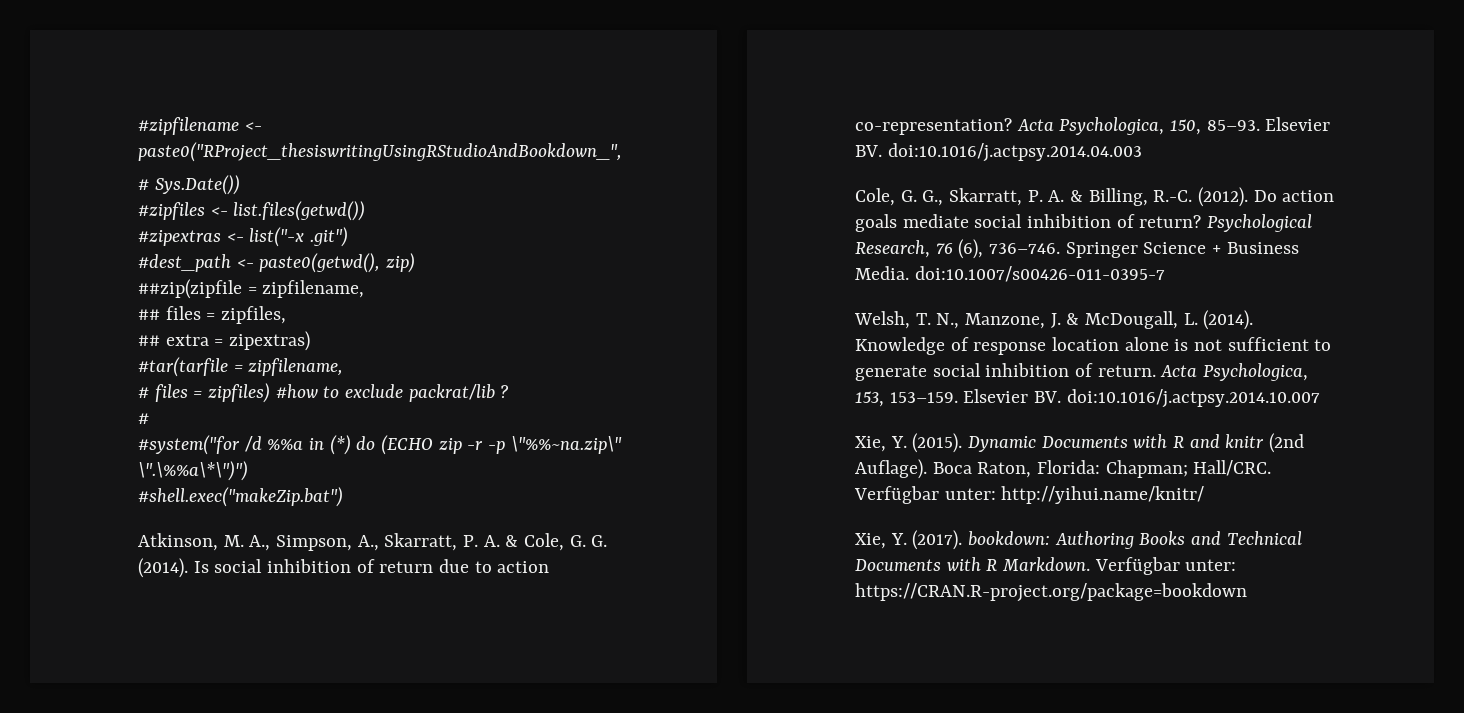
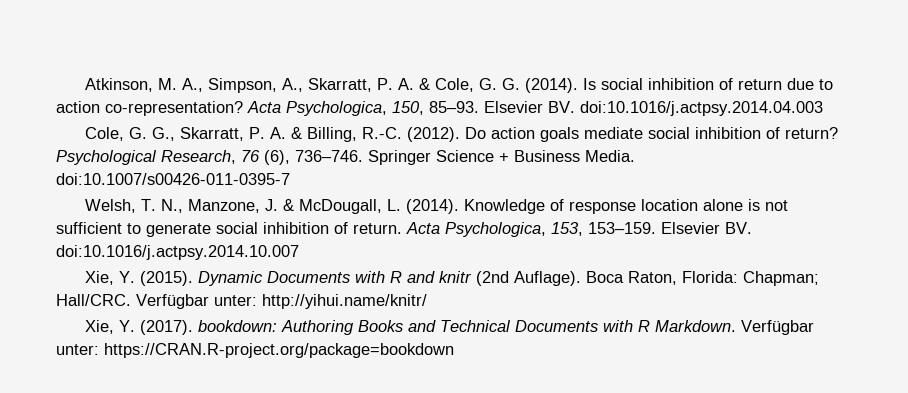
[138,117,262,135] [138,142,622,162] [138,175,240,195] [138,201,366,221] [138,227,349,247] [138,253,416,273] [138,279,365,299] [138,306,287,324] [138,331,311,351] [138,357,344,377] [138,383,510,403] [138,413,149,424] [138,435,622,455] [138,461,248,481] [138,487,343,507] #zipfilename <- paste0("RProject_thesiswritingUsingRStudioAndBookdown_", // # Sys.Date()) // #zipfiles <- list.files(getwd()) // #zipextras <- list("-x .git") // #dest_path <- paste0(getwd(), zip) // ##zip(zipfile = zipfilename, // ## files = zipfiles, // ## extra = zipextras) // #tar(tarfile = zipfilename, // # files = zipfiles) #how to exclude packrat/lib ? // # // #system("for /d %%a in (*) do (ECHO zip -r -p \"%%~na.zip\" \".\%%a\*\")") // #shell.exec("makeZip.bat") // -> (85, 85) none

